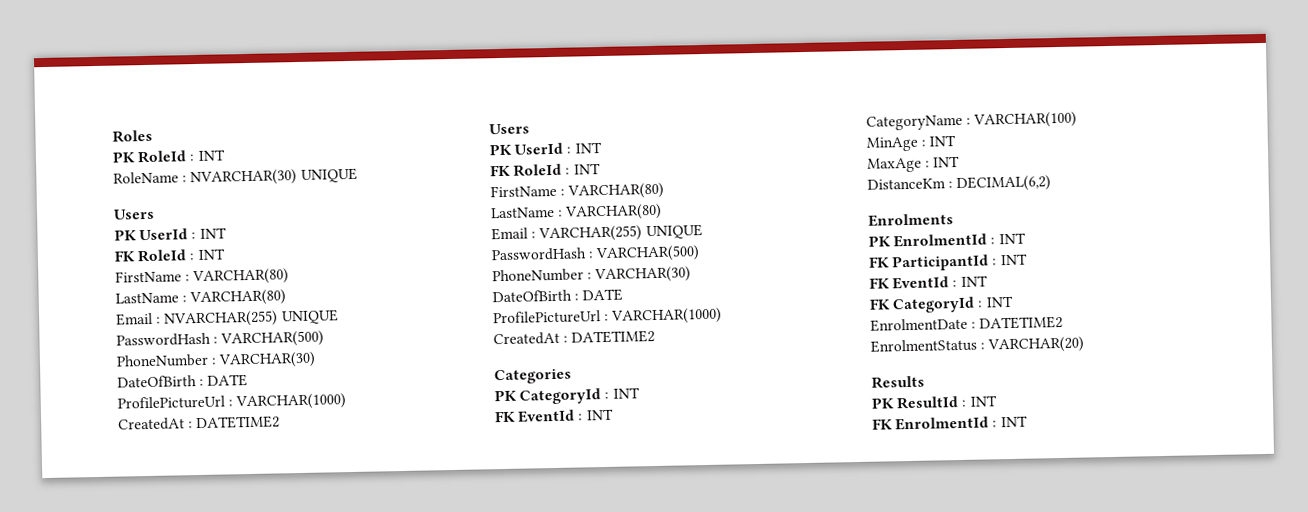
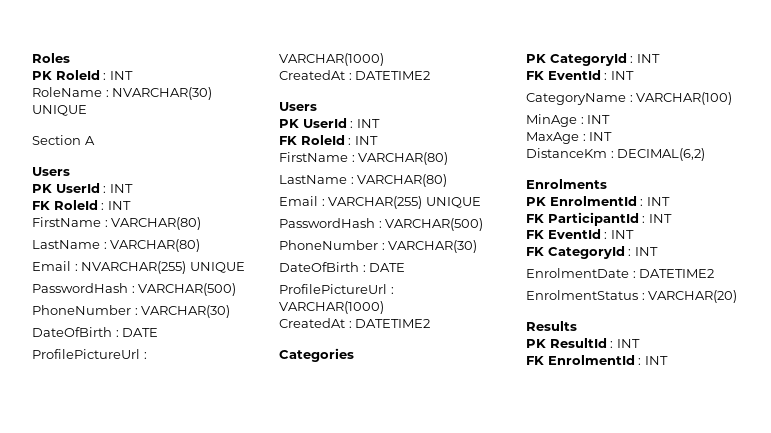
(358, 175) none -> [32,135,95,145] // Section A

